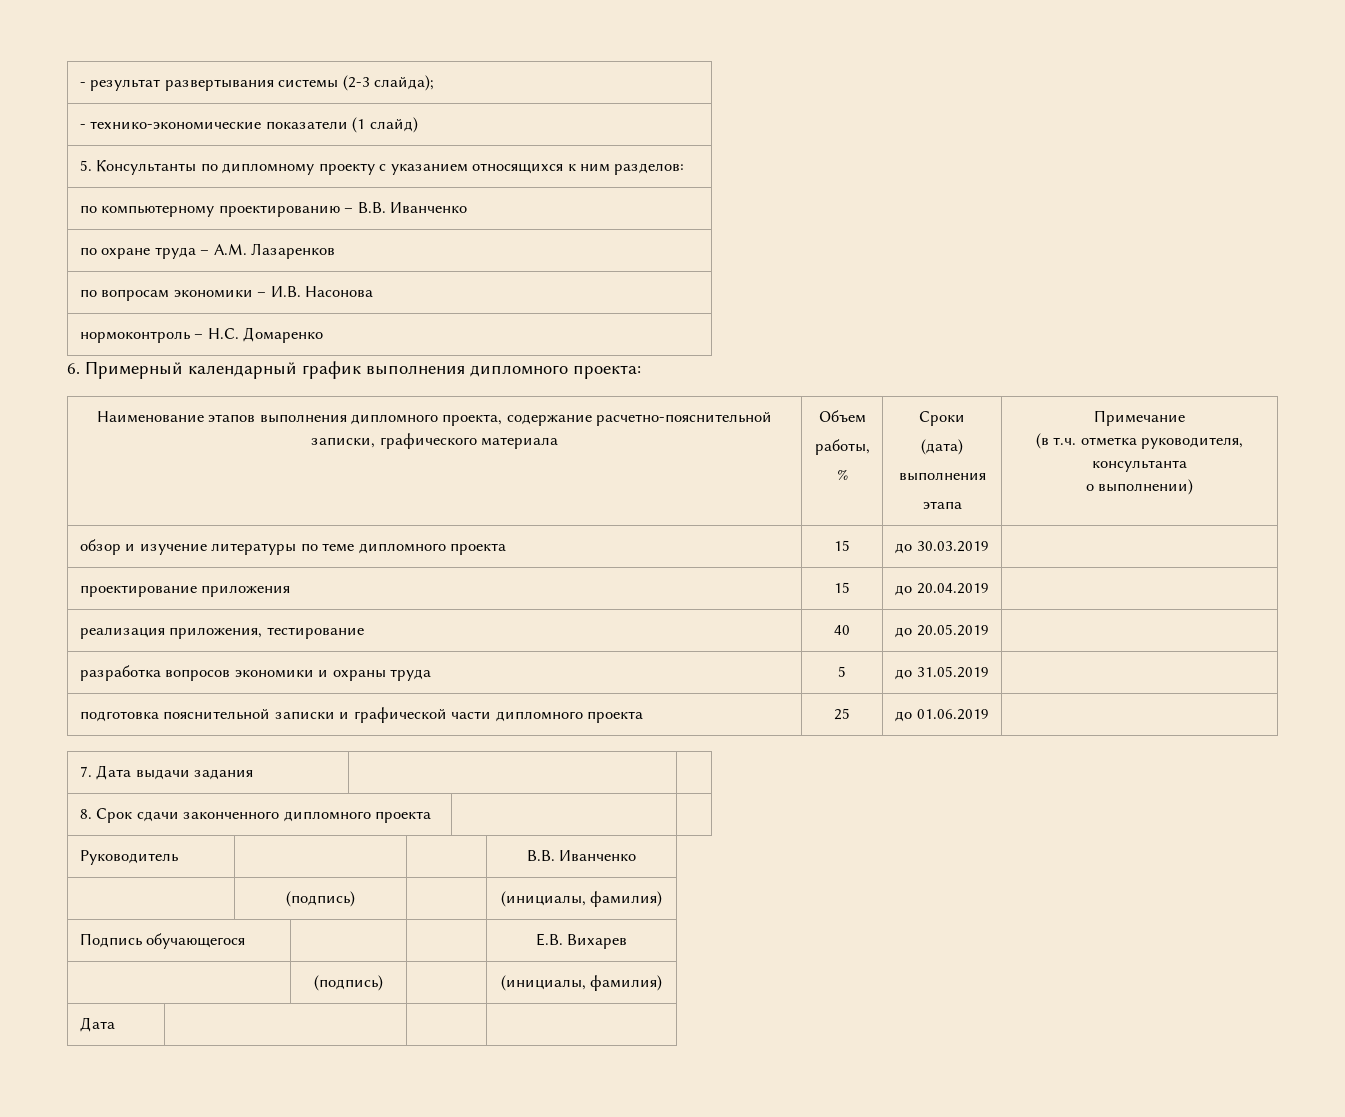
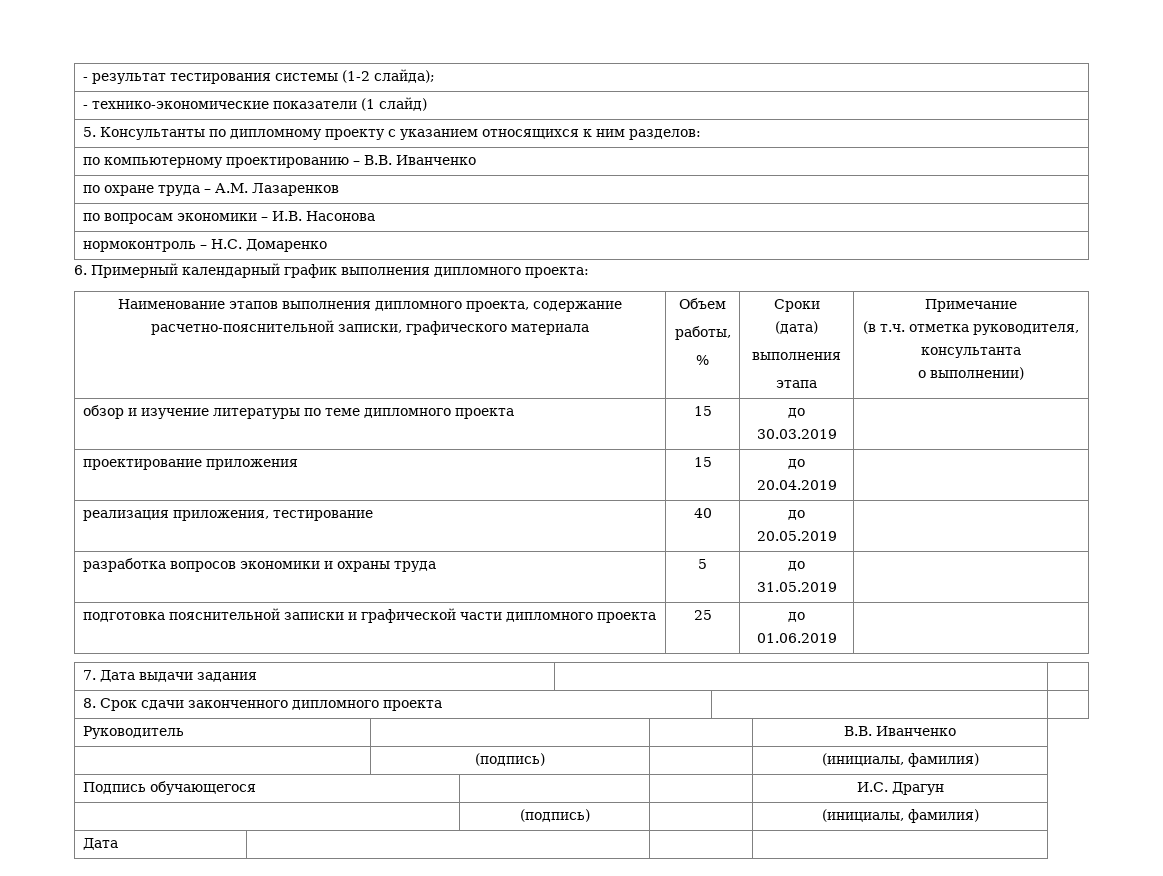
[164,75,370,91] развертывания системы (2-3 -> [169,70,370,84] тестирования системы (1-2
[535,933,628,949] Е.В. Вихарев -> [856,782,944,795] И.С. Драгун

